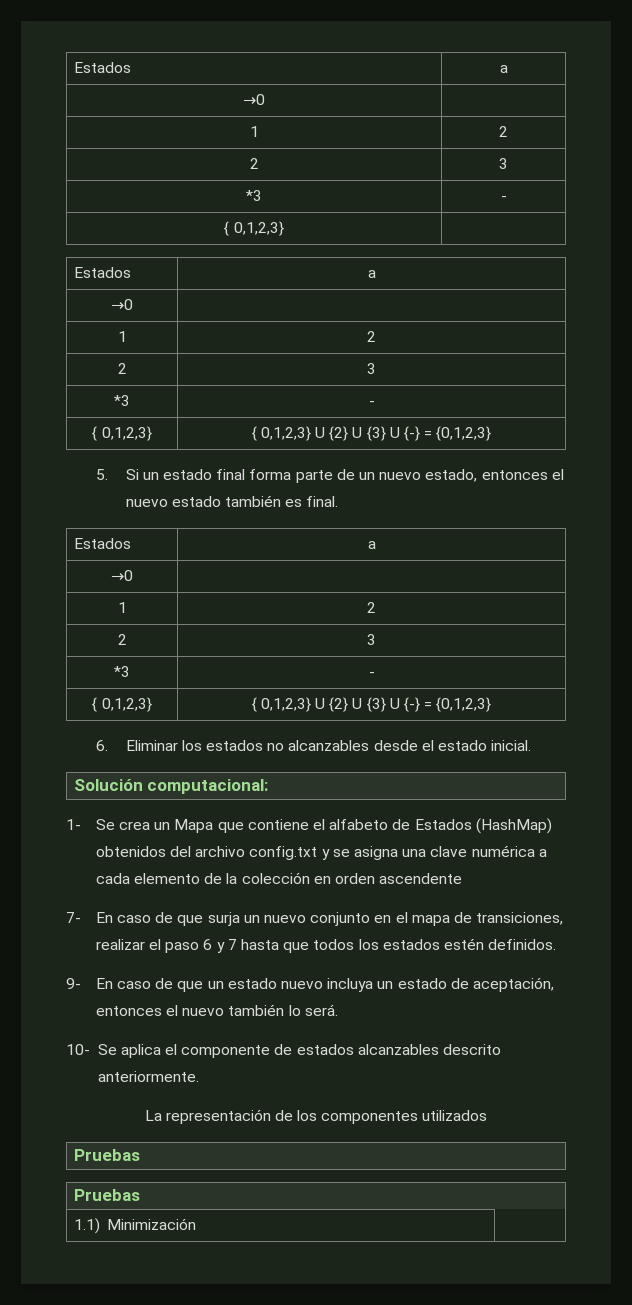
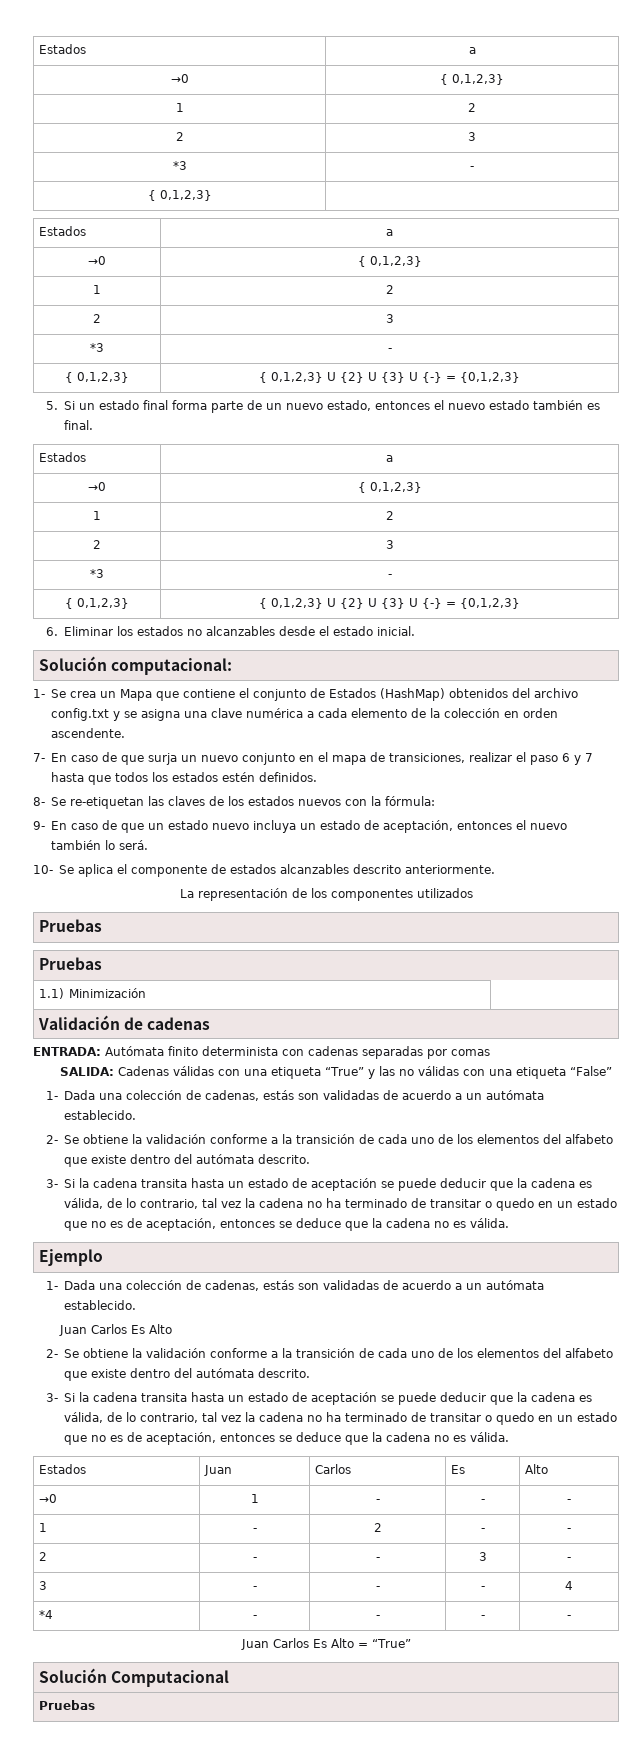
[73,62,131,73] [499,65,508,73] [243,94,265,105] Estados | a // →0 | -> [38,44,86,54] [468,47,476,54] [170,74,189,83] [440,74,504,85] Estados | a // →0 | { 0,1,2,3}
(133, 304) none -> [357,256,422,267] { 0,1,2,3}
(133, 575) none -> [357,482,422,493] { 0,1,2,3}
[329,819,389,830] alfabeto -> [252,689,306,701] conjunto
[379,873,463,884] ascendente -> [50,728,125,738] ascendente.
(557, 944) none -> [33,796,435,809] // 8- Se re-etiquetan las claves de los estados nuevos con la fórmula:
(197, 1224) none -> [37,1015,210,1030] [33,1046,490,1059] [60,1066,613,1079] [46,1090,545,1101] [64,1110,137,1120] [46,1134,614,1144] [64,1154,311,1167] [46,1178,593,1191] [64,1198,618,1211] [64,1218,510,1231] [38,1249,103,1266] [46,1280,545,1291] [64,1300,137,1310] [58,1324,172,1336] [46,1348,614,1358] [64,1368,311,1381] [46,1392,593,1405] [64,1412,618,1425] [64,1432,510,1445] [38,1464,86,1474] [203,1465,232,1476] [314,1464,351,1474] [450,1465,465,1474] [524,1464,548,1474] [38,1494,57,1503] [250,1494,259,1503] [375,1499,380,1503] [480,1499,485,1503] [567,1499,571,1503] [38,1523,47,1532] [252,1528,257,1532] [373,1523,382,1532] [480,1528,485,1532] [567,1528,571,1532] [38,1552,47,1561] [252,1557,257,1561] [375,1557,380,1561] [478,1552,487,1561] [567,1557,571,1561] [38,1581,47,1590] [252,1586,257,1590] [375,1586,380,1590] [480,1586,485,1590] [565,1581,573,1590] [38,1610,53,1619] [252,1615,257,1619] [375,1615,380,1619] [480,1615,485,1619] [567,1615,571,1619] [240,1638,411,1650] [38,1668,229,1687] [38,1700,95,1710] // Validación de cadenas // ENTRADA: Autómata finito determinista con cadenas separadas por comas // SALIDA: Cadenas válidas con una etiqueta “True” y las no válidas con una etiqueta “False” // 1- Dada una colección de cadenas, estás son validadas de acuerdo a un autómata establecido. // 2- Se obtiene la validación conforme a la transición de cada uno de los elementos del alfabeto que existe dentro del autómata descrito. // 3- Si la cadena transita hasta un estado de aceptación se puede deducir que la cadena es válida, de lo contrario, tal vez la cadena no ha terminado de transitar o quedo en un estado que no es de aceptación, entonces se deduce que la cadena no es válida. // Ejemplo // 1- Dada una colección de cadenas, estás son validadas de acuerdo a un autómata establecido. // Juan Carlos Es Alto // 2- Se obtiene la validación conforme a la transición de cada uno de los elementos del alfabeto que existe dentro del autómata descrito. // 3- Si la cadena transita hasta un estado de aceptación se puede deducir que la cadena es válida, de lo contrario, tal vez la cadena no ha terminado de transitar o quedo en un estado que no es de aceptación, entonces se deduce que la cadena no es válida. // Estados | Juan | Carlos | Es | Alto // →0 | 1 | - | - | - // 1 | - | 2 | - | - // 2 | - | - | 3 | - // 3 | - | - | - | 4 // *4 | - | - | - | - // Juan Carlos Es Alto = “True” // Solución Computacional // Pruebas

